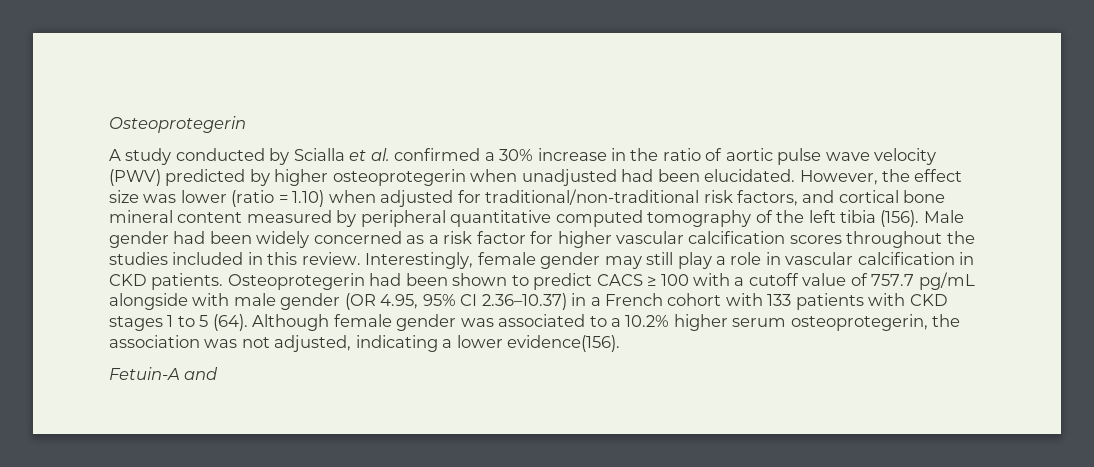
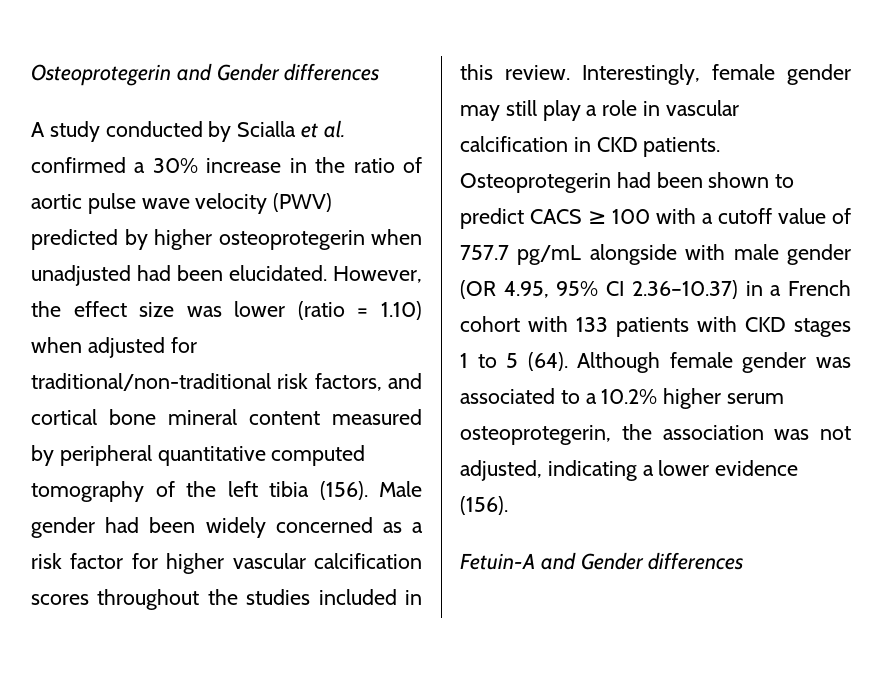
[109,116,246,133] Osteoprotegerin -> [31,63,380,86] Osteoprotegerin and Gender differences
[507,335,621,352] evidence(156). -> [715,460,799,476] [460,496,508,515] evidence (156).
(219, 373) none -> [580,552,744,570] Gender differences

